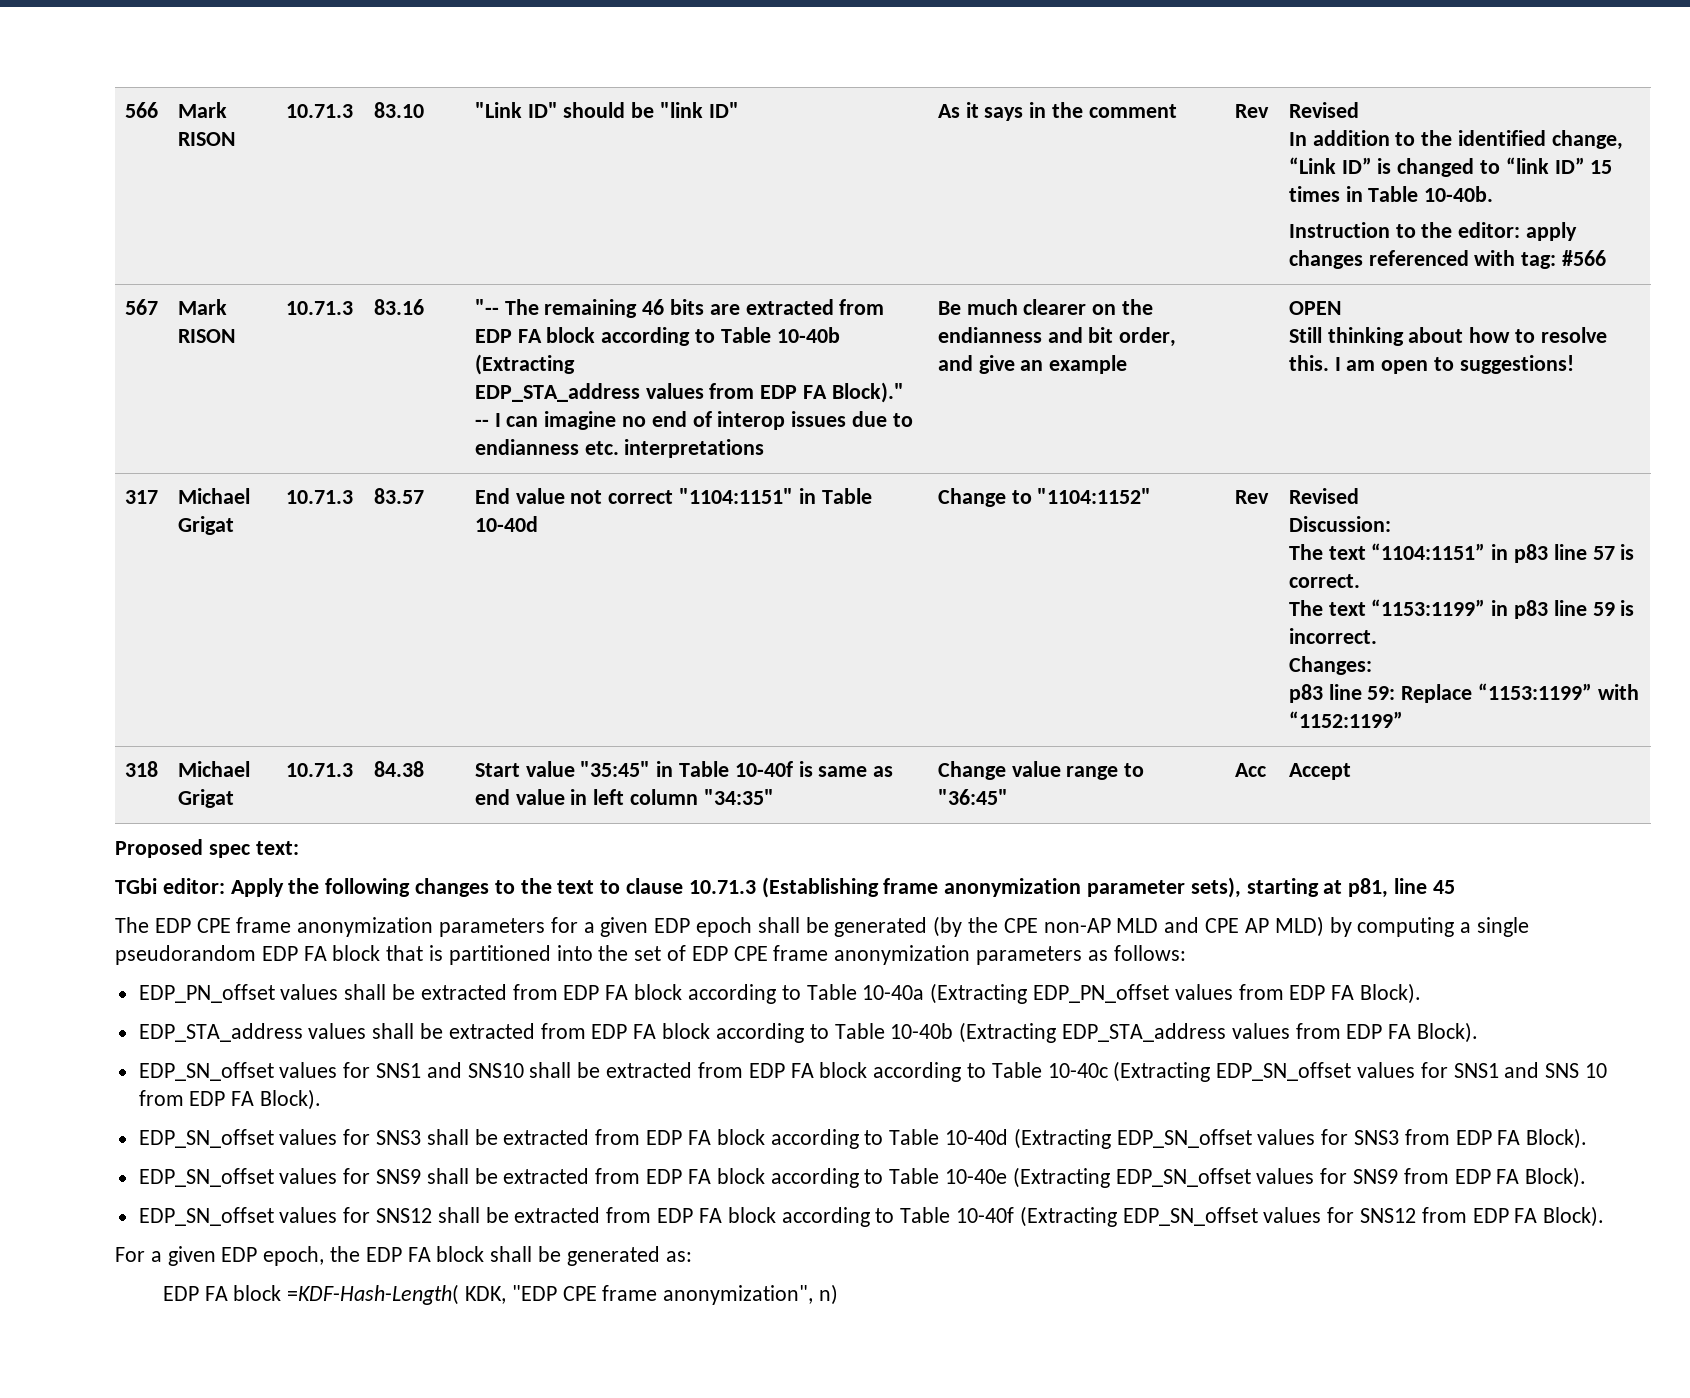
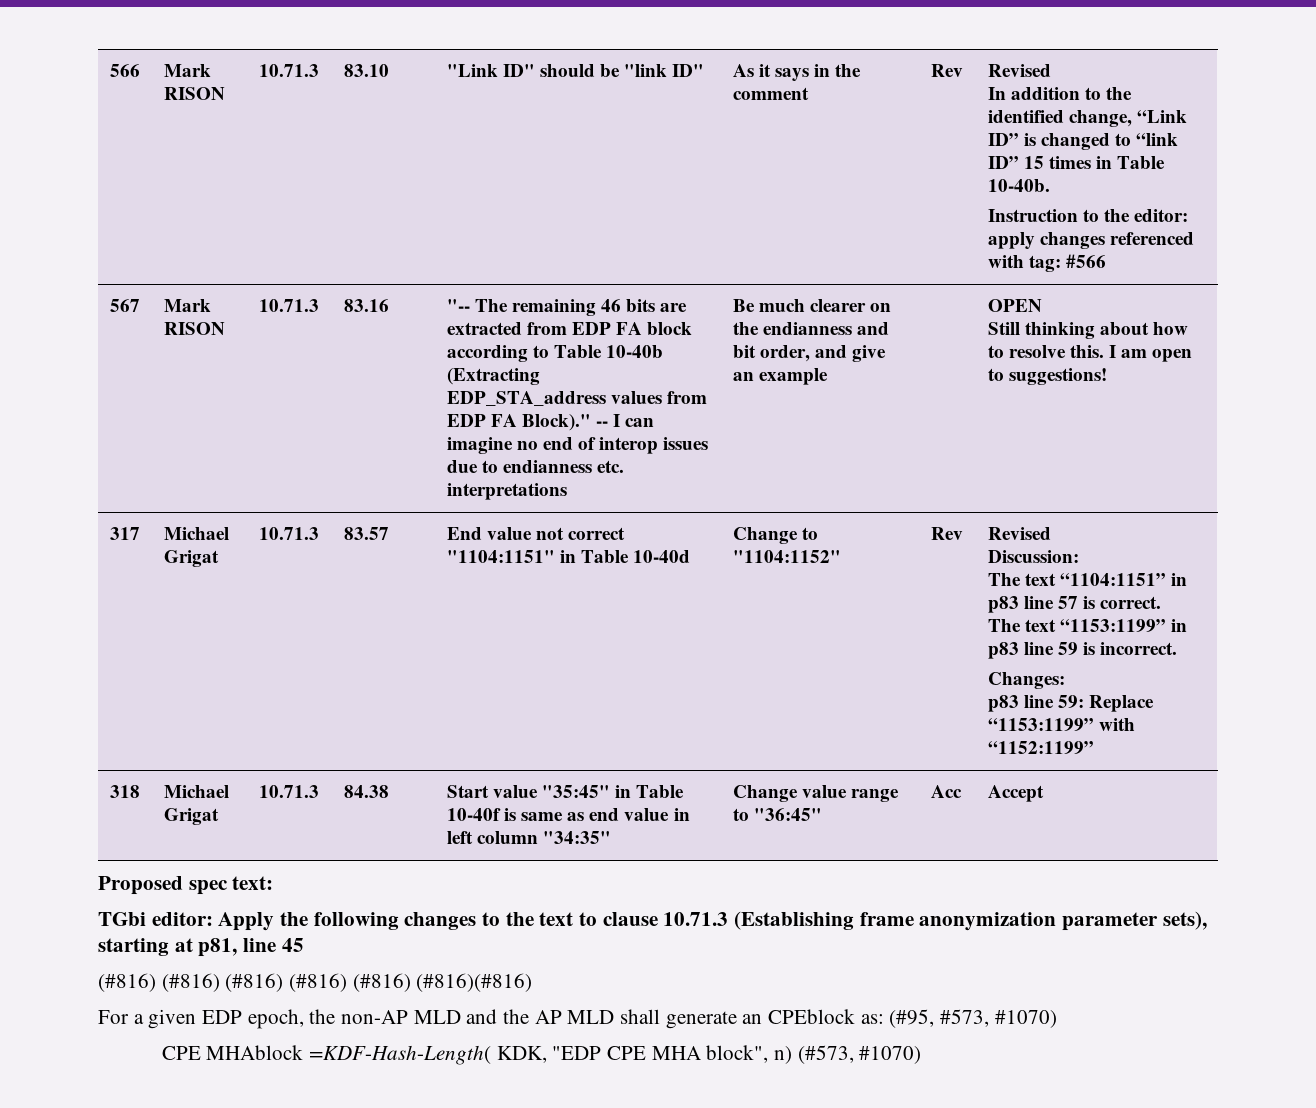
[115,916,1529,937] [115,945,1186,965] [138,983,1421,1004] [138,1022,1478,1043] [138,1061,1607,1082] [138,1089,322,1110] [138,1128,1588,1149] [138,1167,1587,1188] [138,1206,1605,1227] The EDP CPE frame anonymization parameters for a given EDP epoch shall be generated (by the CPE non-AP MLD and CPE AP MLD) by computing a single pseudorandom EDP FA block that is partitioned into the set of EDP CPE frame anonymization parameters as follows: // EDP_PN_offset values shall be extracted from EDP FA block according to Table 10-40a (Extracting EDP_PN_offset values from EDP FA Block). // EDP_STA_address values shall be extracted from EDP FA block according to Table 10-40b (Extracting EDP_STA_address values from EDP FA Block). // EDP_SN_offset values for SNS1 and SNS10 shall be extracted from EDP FA block according to Table 10-40c (Extracting EDP_SN_offset values for SNS1 and SNS 10 from EDP FA Block). // EDP_SN_offset values for SNS3 shall be extracted from EDP FA block according to Table 10-40d (Extracting EDP_SN_offset values for SNS3 from EDP FA Block). // EDP_SN_offset values for SNS9 shall be extracted from EDP FA block according to Table 10-40e (Extracting EDP_SN_offset values for SNS9 from EDP FA Block). // EDP_SN_offset values for SNS12 shall be extracted from EDP FA block according to Table 10-40f (Extracting EDP_SN_offset values for SNS12 from EDP FA Block). -> [98,973,533,992] (#816) (#816) (#816) (#816) (#816) (#816)(#816)
[365,1246,692,1266] [162,1284,838,1305] EDP FA block shall be generated as: // EDP FA block =KDF-Hash-Length( KDK, "EDP CPE frame anonymization", n) -> [341,1009,1057,1029] [161,1045,922,1065] non-AP MLD and the AP MLD shall generate an CPEblock as: (#95, #573, #1070) // CPE MHAblock =KDF-Hash-Length( KDK, "EDP CPE MHA block", n) (#573, #1070)

